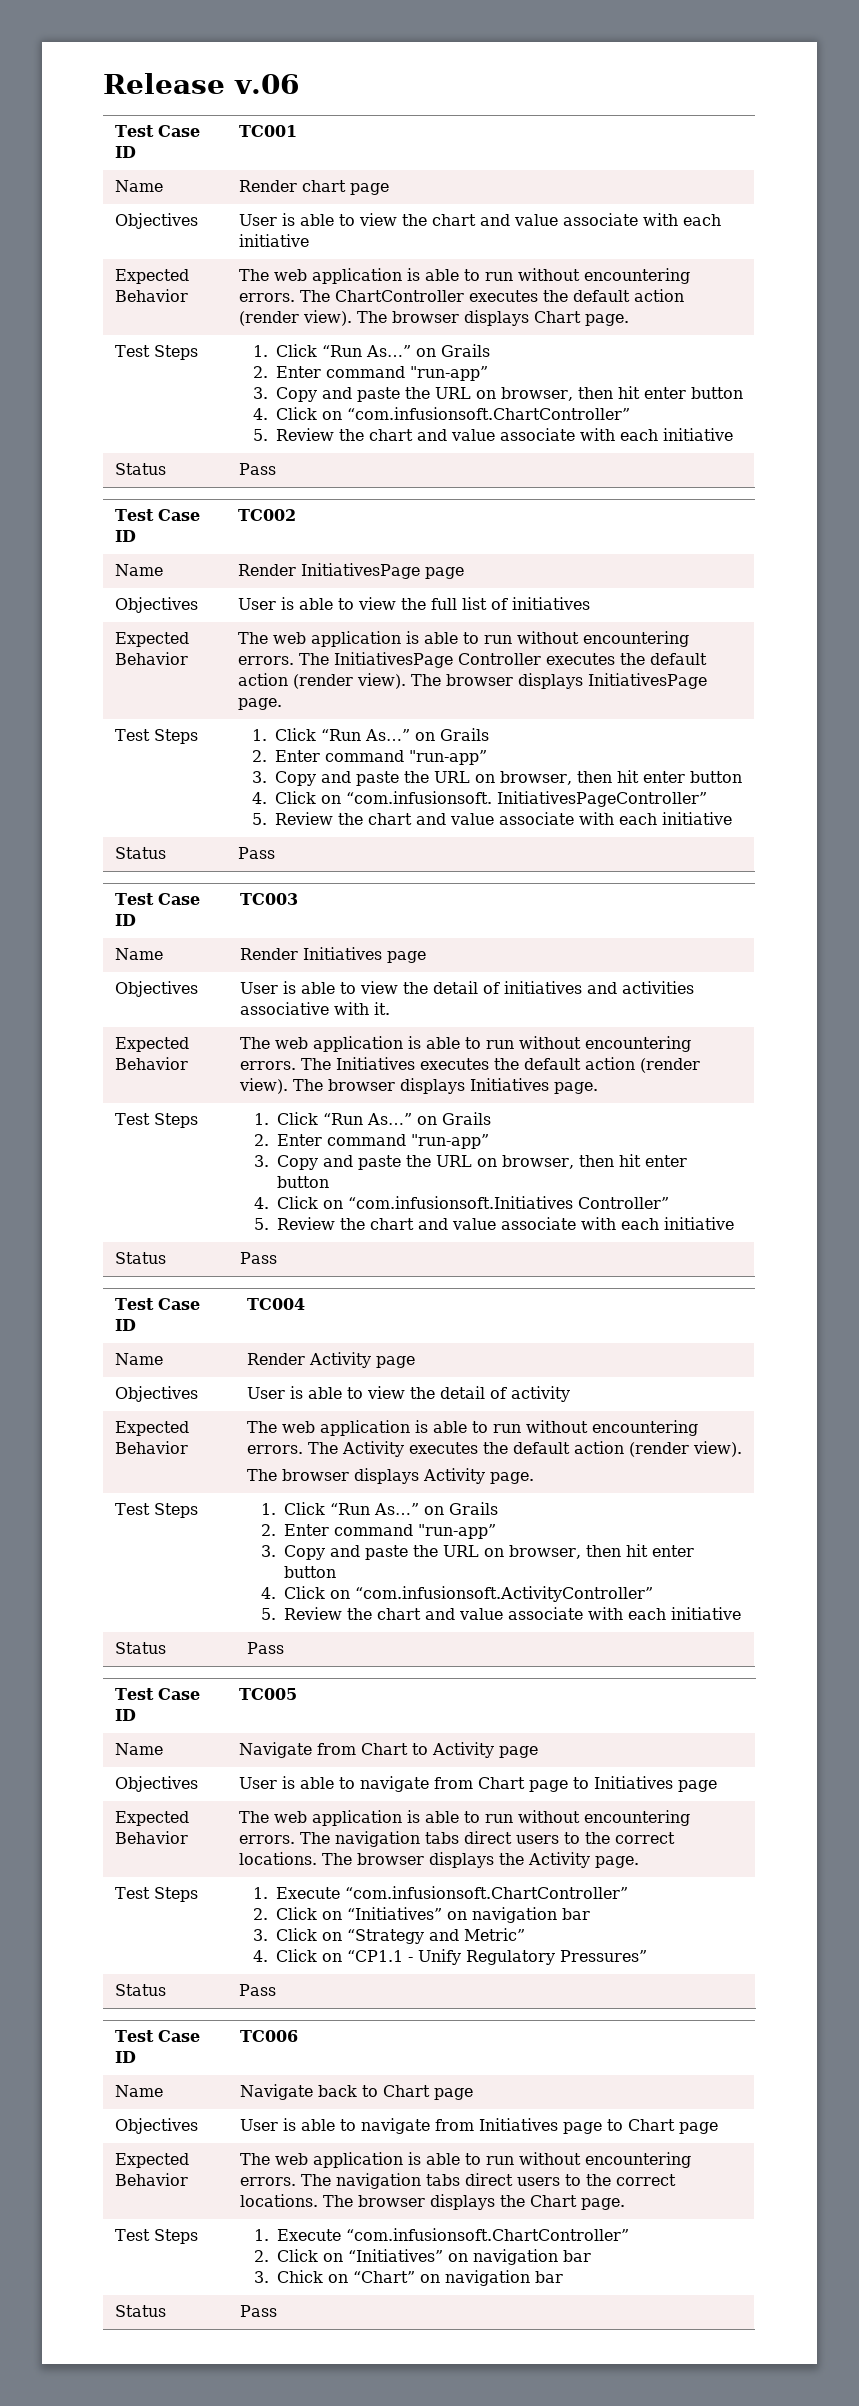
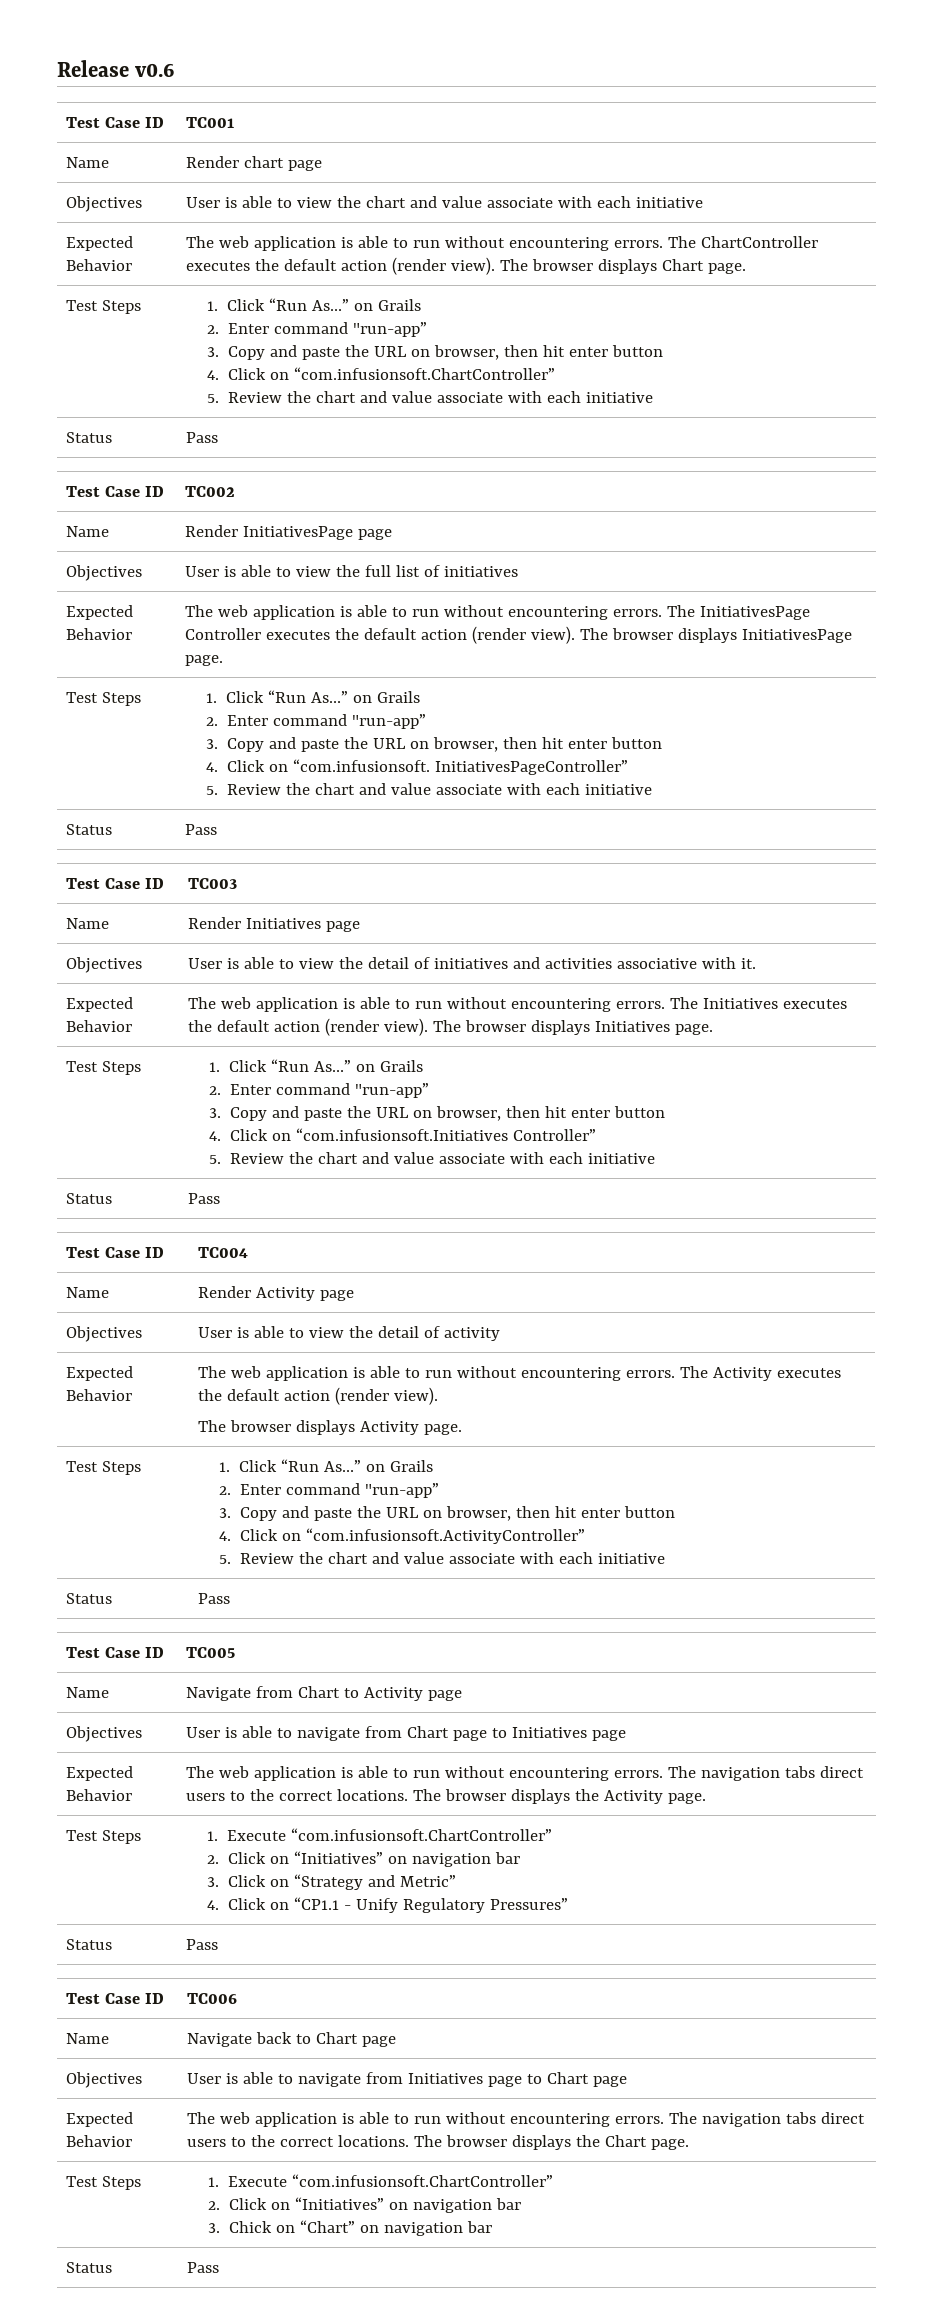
[234,74,299,94] v.06 -> [135,63,175,77] v0.6

